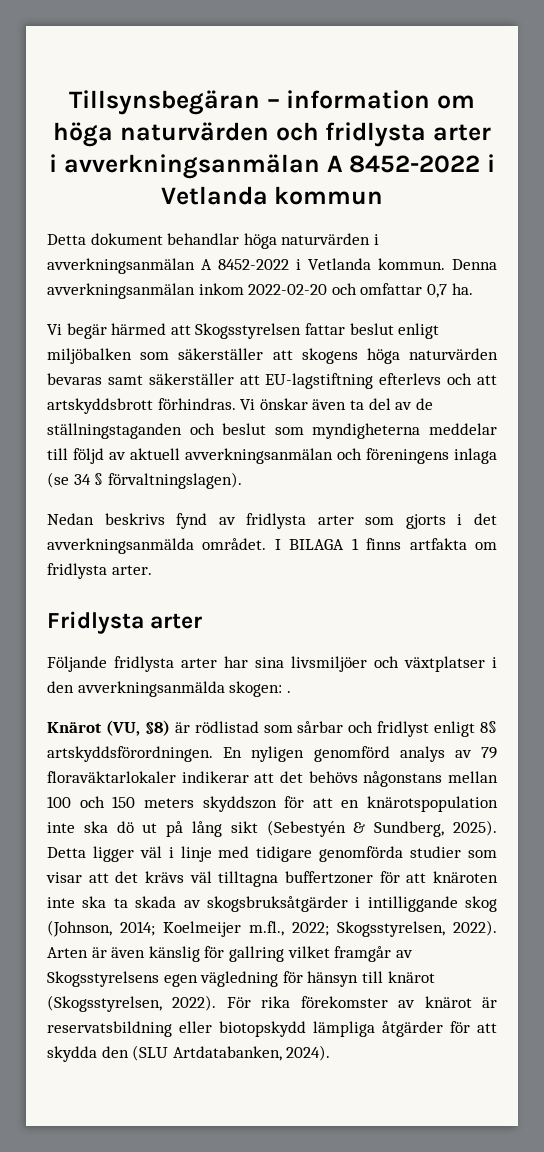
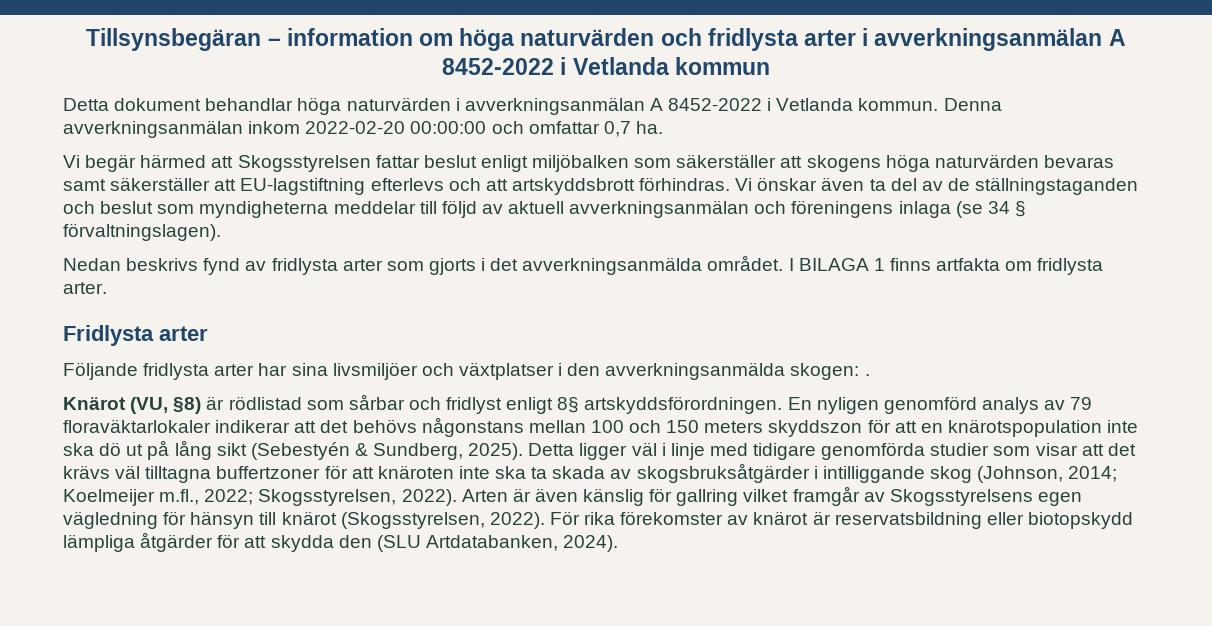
(328, 289) none -> [410,121,487,134] 00:00:00

